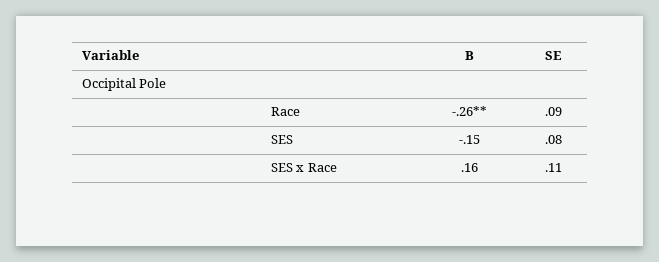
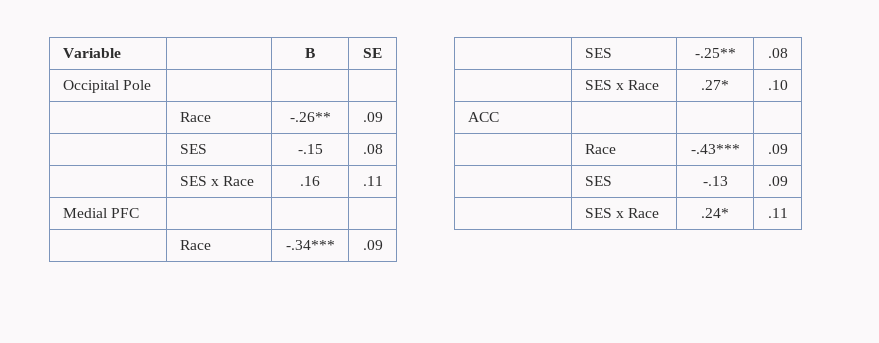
(562, 167) none -> [62,208,139,218] [179,240,211,250] [285,240,335,250] [362,240,383,250] [584,48,612,58] [694,48,736,58] [767,48,788,58] [584,80,659,90] [701,80,729,90] [767,80,788,90] [467,112,499,122] [584,144,616,154] [690,144,740,154] [767,144,788,154] [584,176,612,186] [702,176,728,186] [767,176,788,186] [584,208,659,218] [701,208,729,218] [767,208,788,218] // Medial PFC | | | // | Race | -.34*** | .09 // | SES | -.25** | .08 // | SES x Race | .27* | .10 // ACC | | | // | Race | -.43*** | .09 // | SES | -.13 | .09 // | SES x Race | .24* | .11

